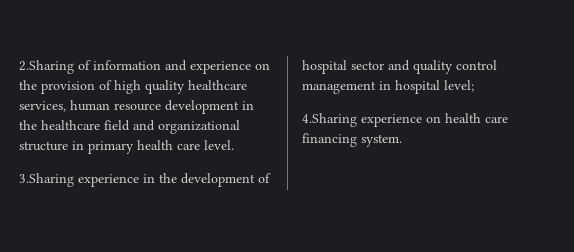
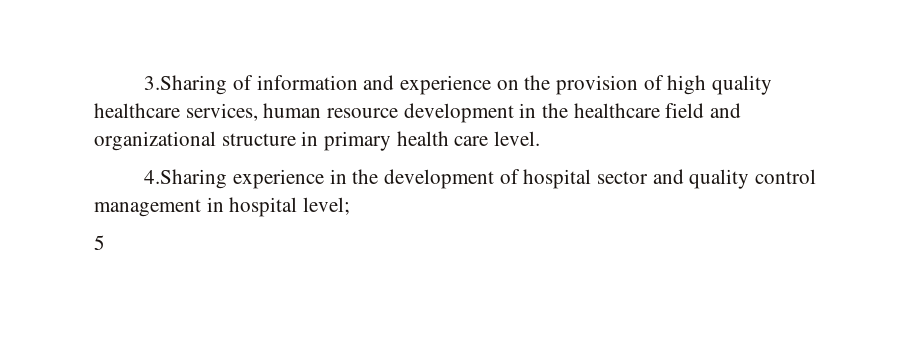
[19,60,74,74] 2.Sharing -> [144,75,228,95] 3.Sharing
[19,173,74,187] 3.Sharing -> [144,169,228,189] 4.Sharing
[302,113,508,127] [302,133,402,147] 4.Sharing experience on health care financing system. -> [94,235,105,250] 5

